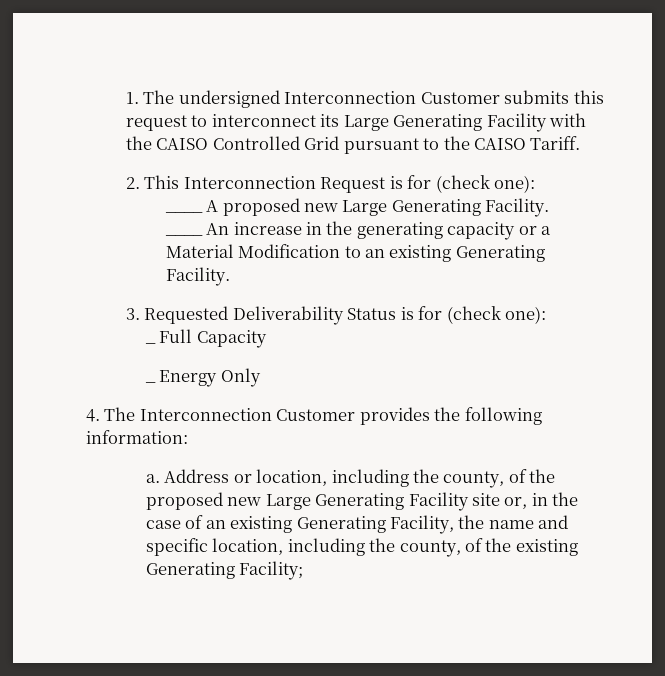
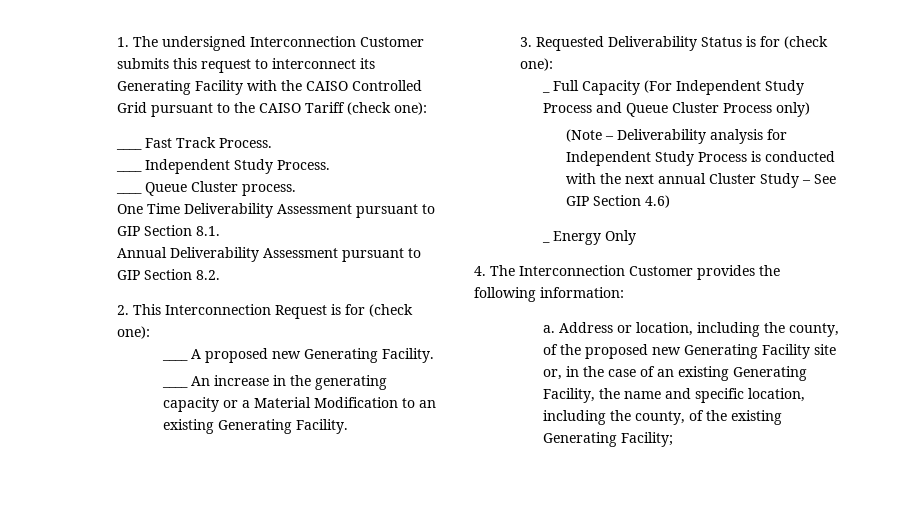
[343,115,389,131] Large -> (376, 63) none
[530,136,581,150] Tariff. -> [305,102,428,115] [116,148,143,150] [145,137,273,148] [116,159,331,174] [116,181,297,196] [117,203,436,218] [117,225,221,236] [117,247,422,262] [117,269,221,280] Tariff (check one): // ____ Fast Track Process. // ____ Independent Study Process. // ____ Queue Cluster process. // One Time Deliverability Assessment pursuant to GIP Section 8.1. // Annual Deliverability Assessment pursuant to GIP Section 8.2.
[342,200,388,216] Large -> (302, 355) none
(267, 339) none -> [644,80,805,95] [543,102,811,117] [566,129,788,144] [566,151,836,166] [566,173,837,188] [566,195,671,208] (For Independent Study Process and Queue Cluster Process only) // (Note – Deliverability analysis for Independent Study Process is conducted with the next annual Cluster Study – See GIP Section 4.6)
[265,494,311,510] Large -> (682, 351) none

